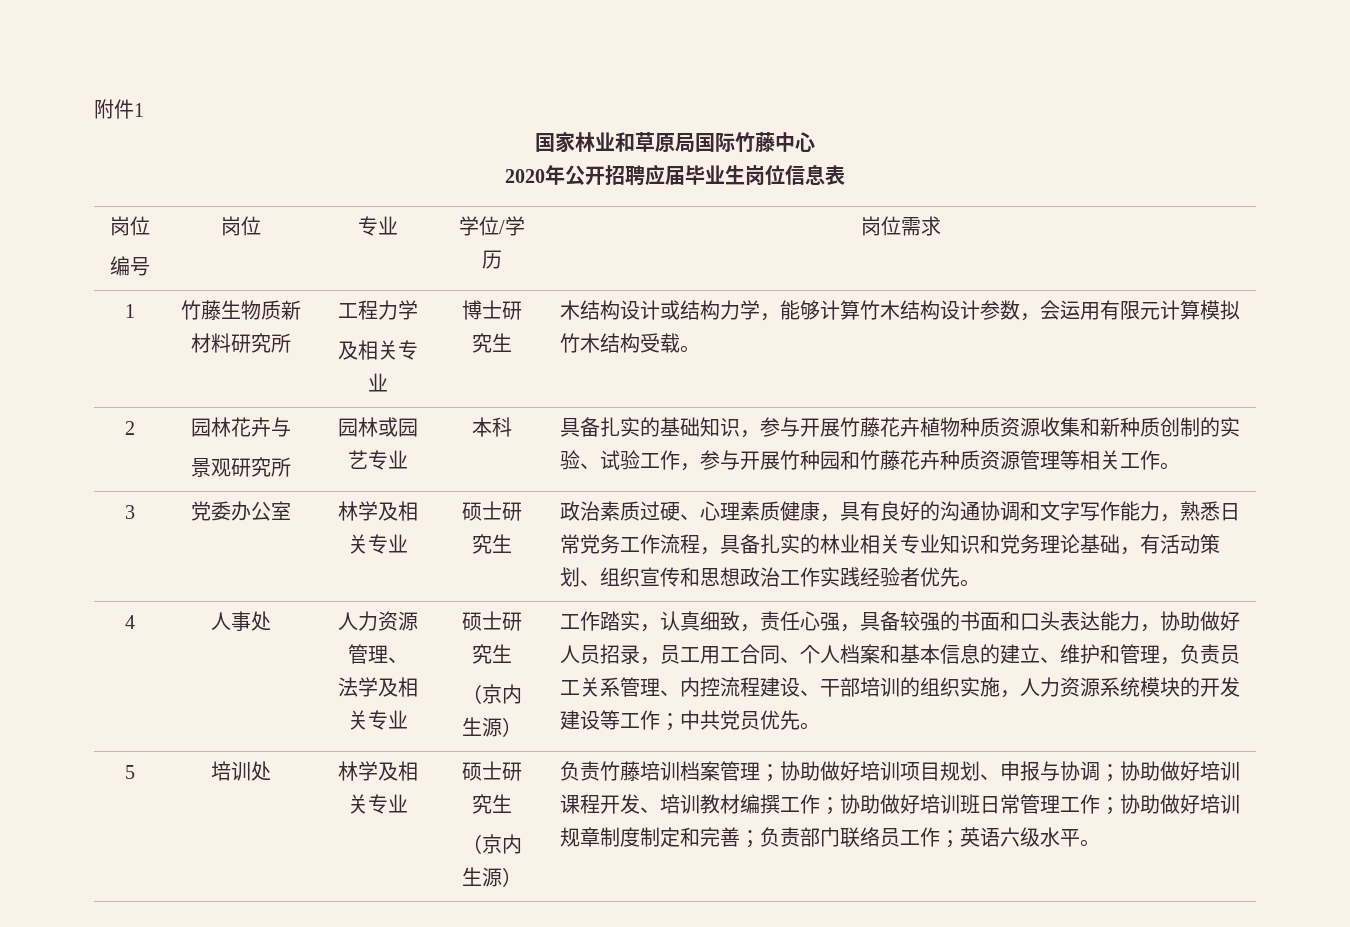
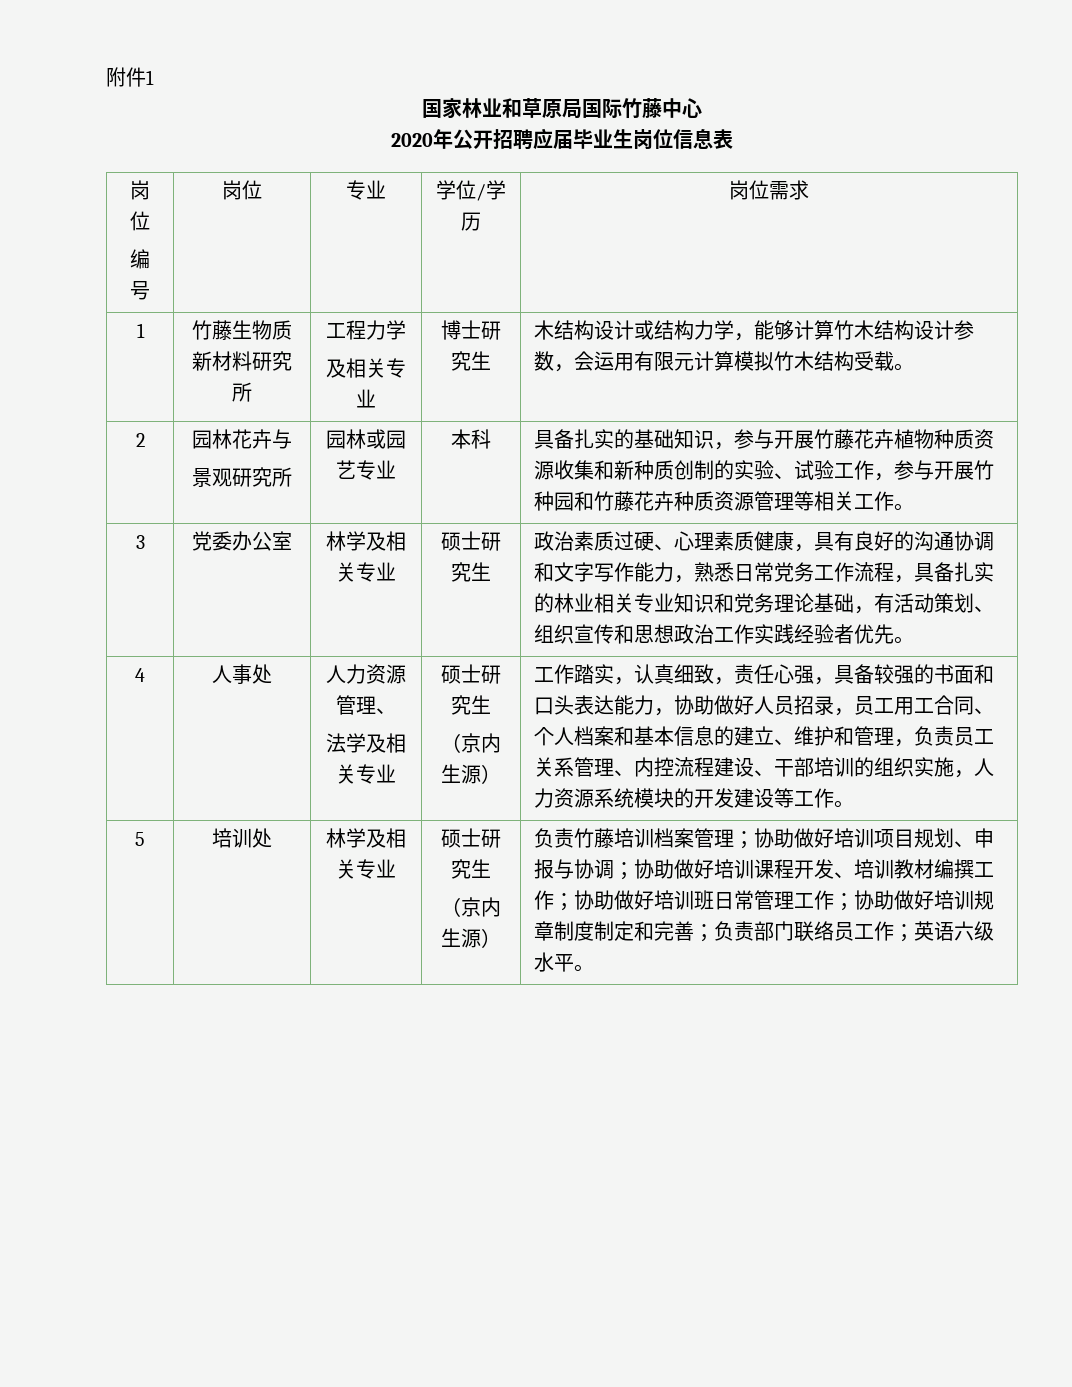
[660,710,801,731] ；中共党员优先 -> (835, 798) none

